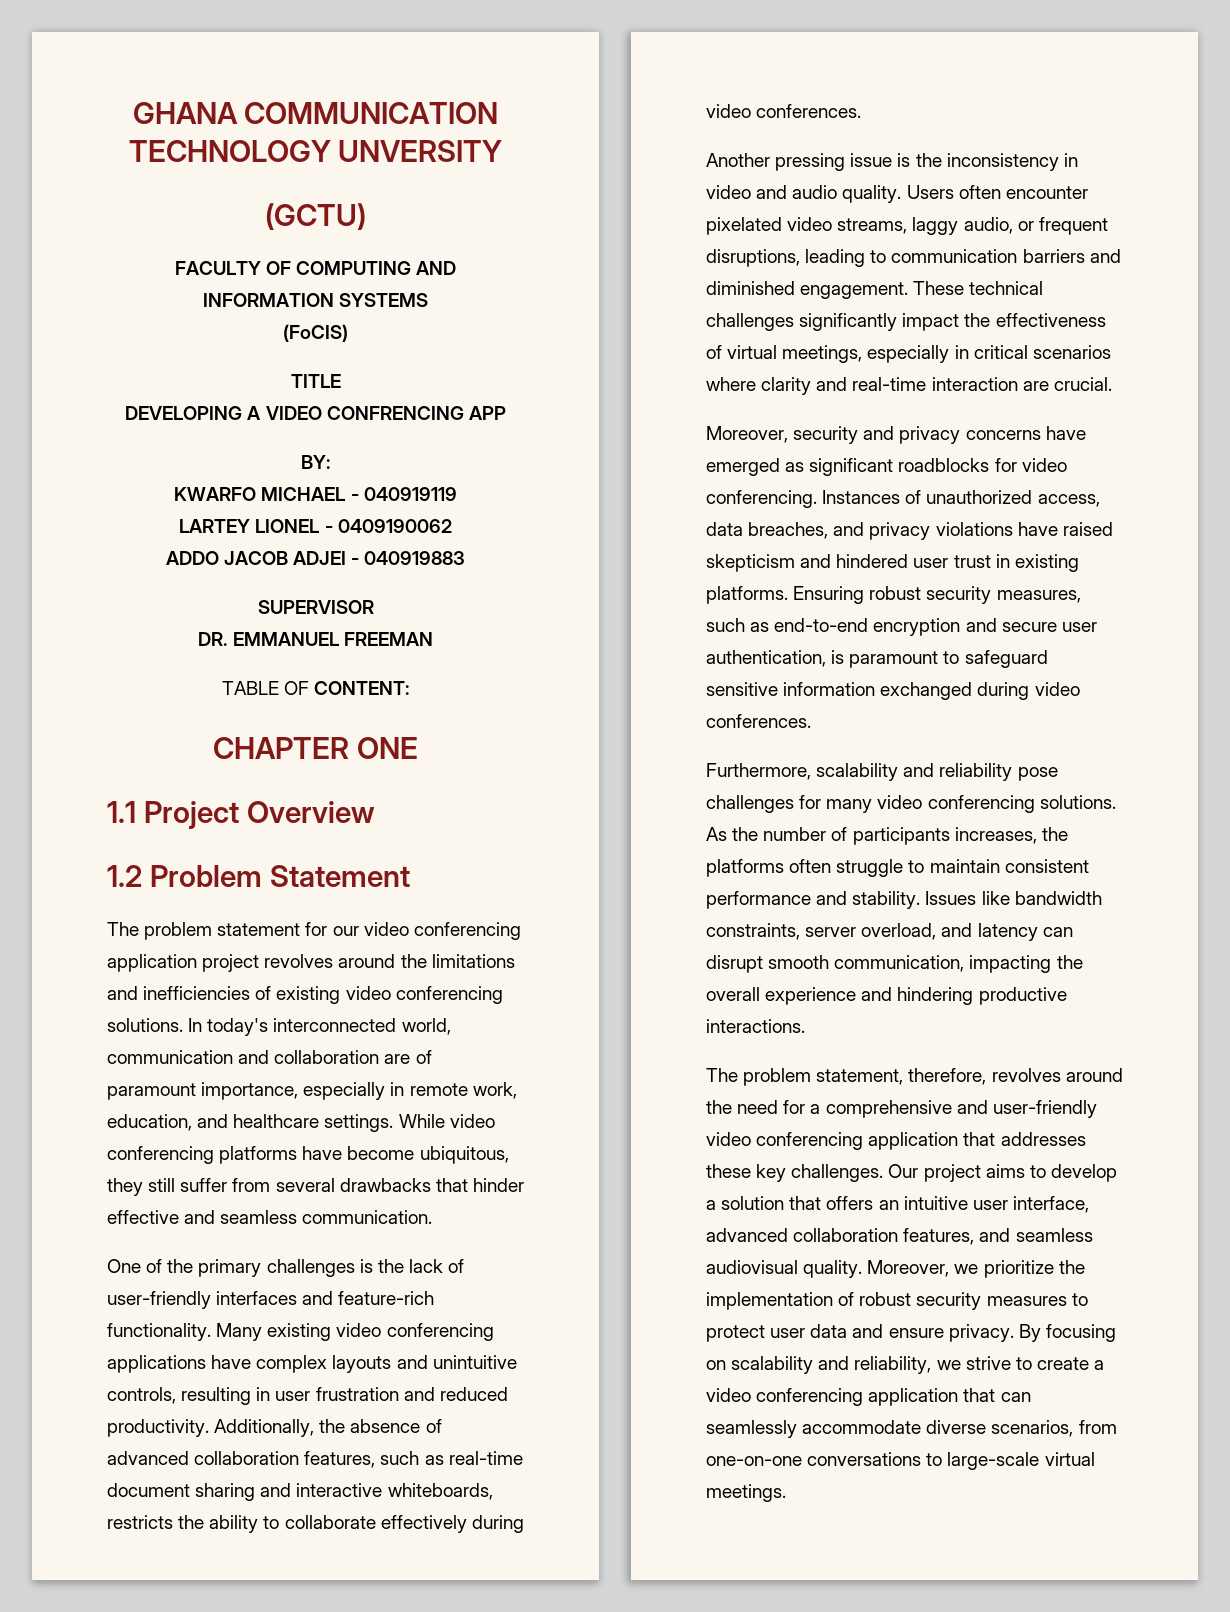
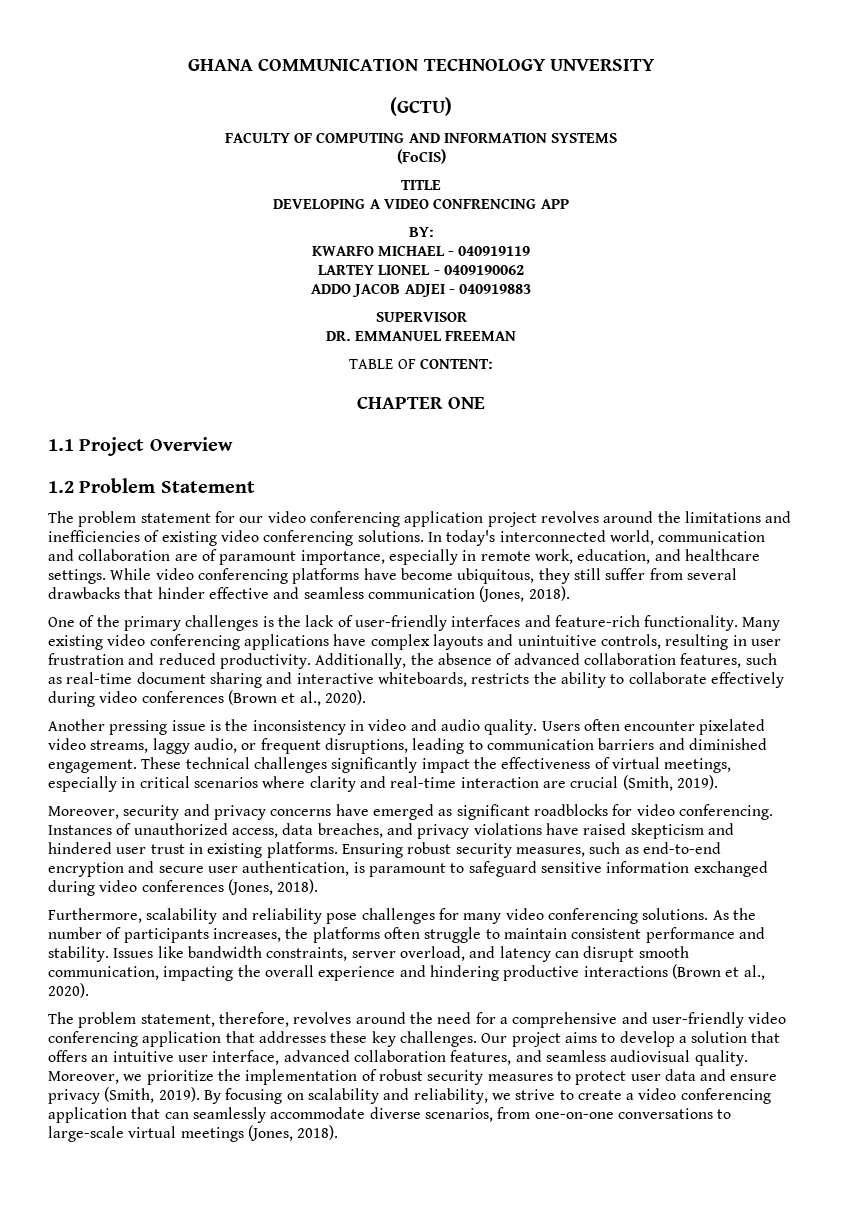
[302,1210,433,1224] communication. -> [367,586,570,602] communication (Jones, 2018).
[756,104,862,118] conferences. -> [141,690,366,706] conferences (Brown et al., 2020).
[1053,377,1112,391] crucial. -> [570,775,718,791] crucial (Smith, 2019).
[706,714,811,728] conferences. -> [141,879,319,895] conferences (Jones, 2018).
[706,1019,805,1033] interactions. -> [583,964,765,980] [48,983,89,998] interactions (Brown et al., 2020).
[948,1324,1014,1342] privacy. -> [48,1087,200,1104] privacy (Smith, 2019).
[706,1484,786,1502] meetings. -> [180,1125,339,1142] meetings (Jones, 2018).

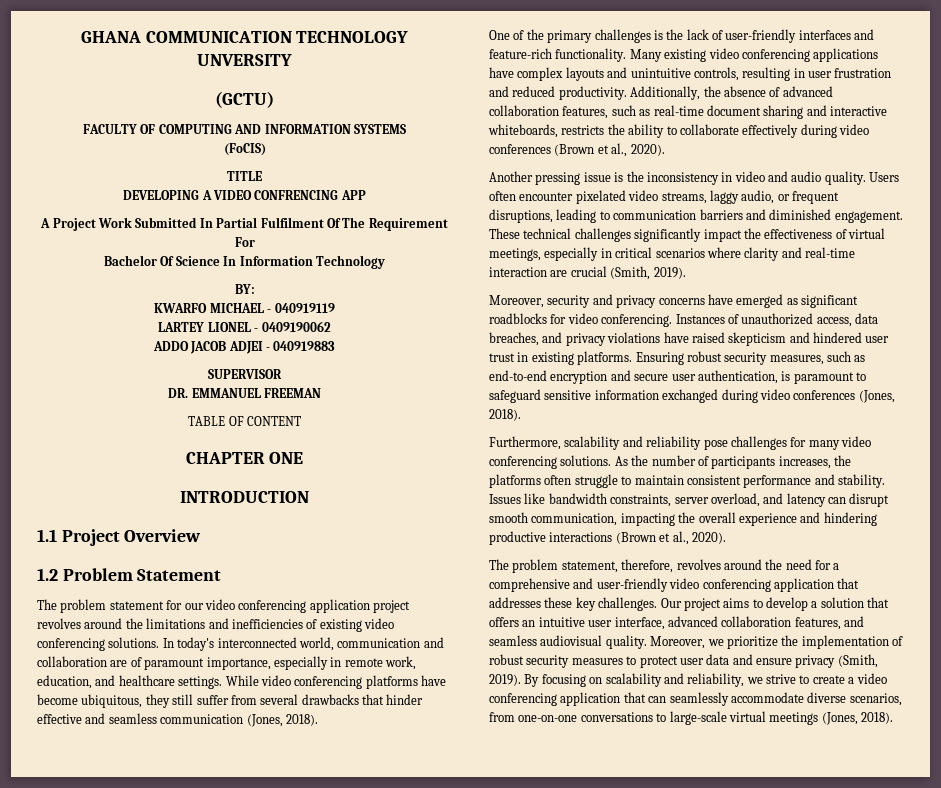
(569, 204) none -> [40,217,448,231] [234,237,255,247] [104,255,385,269] // A Project Work Submitted In Partial Fulfilment Of The Requirement For // Bachelor Of Science In Information Technology
[419,358,493,369] CONTENT: -> [246,416,301,426] CONTENT
(485, 403) none -> [180,491,309,503] // INTRODUCTION

